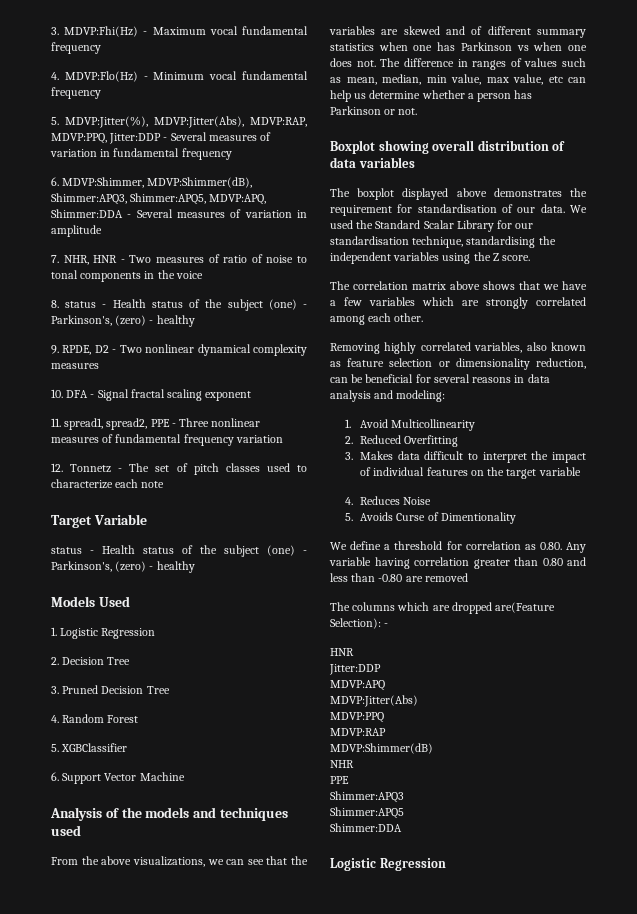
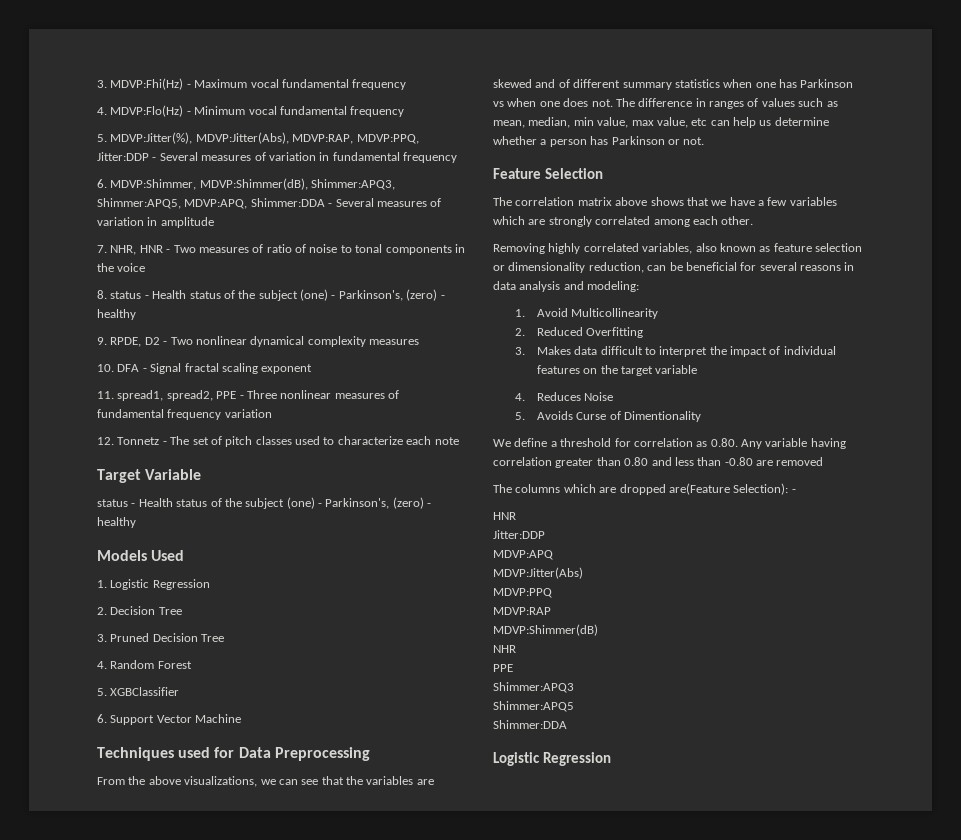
[50,807,288,821] [51,825,81,836] Analysis of the models and techniques used -> [97,747,370,761] Techniques used for Data Preprocessing
[330,140,566,154] [330,157,415,168] [330,188,587,200] [330,204,587,216] [330,220,534,232] [330,236,556,248] [330,252,531,264] Boxplot showing overall distribution of data variables // The boxplot displayed above demonstrates the requirement for standardisation of our data. We used the Standard Scalar Library for our standardisation technique, standardising the independent variables using the Z score. -> [493,168,603,179] Feature Selection

